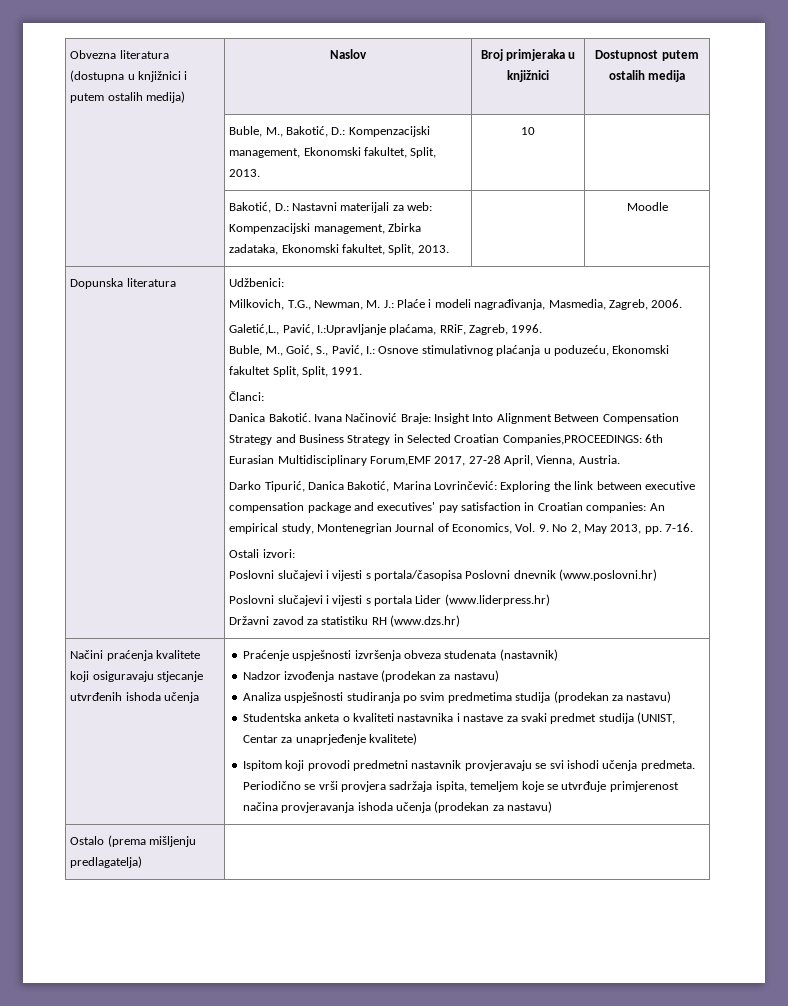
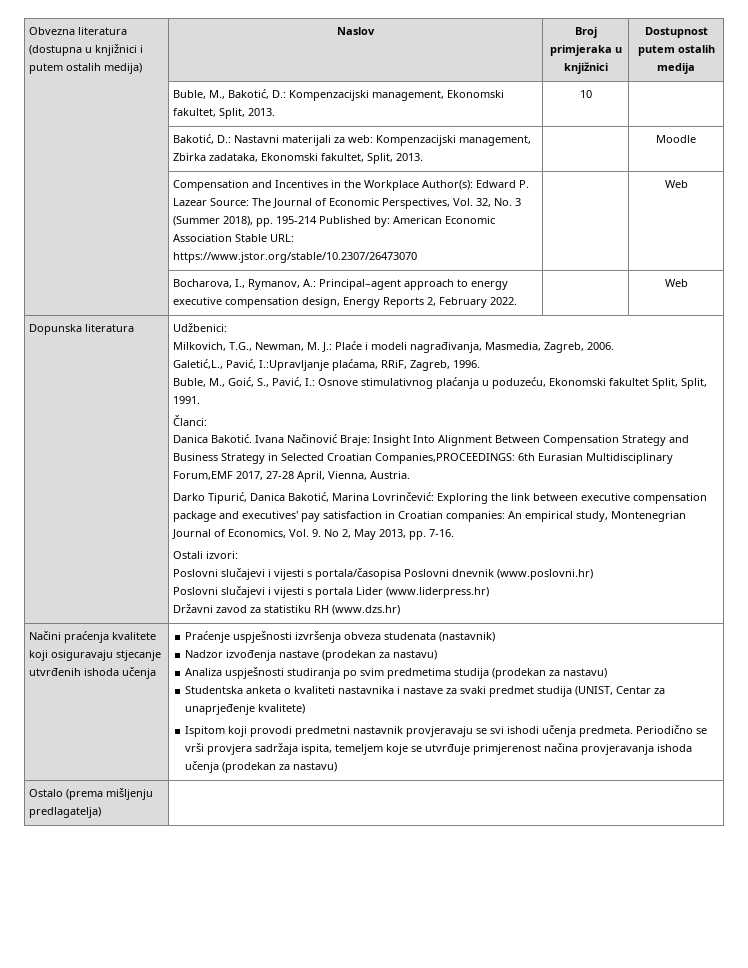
(668, 206) none -> [172,180,529,191] [172,198,521,209] [172,216,495,227] [172,234,294,242] [172,252,417,263] [664,180,688,188] [172,279,508,290] [172,297,517,308] [664,279,688,287] // | Compensation and Incentives in the Workplace Author(s): Edward P. Lazear Source: The Journal of Economic Perspectives, Vol. 32, No. 3 (Summer 2018), pp. 195-214 Published by: American Economic Association Stable URL: https://www.jstor.org/stable/10.2307/26473070 | | Web // | Bocharova, I., Rymanov, A.: Principal–agent approach to energy executive compensation design, Energy Reports 2, February 2022. | | Web

